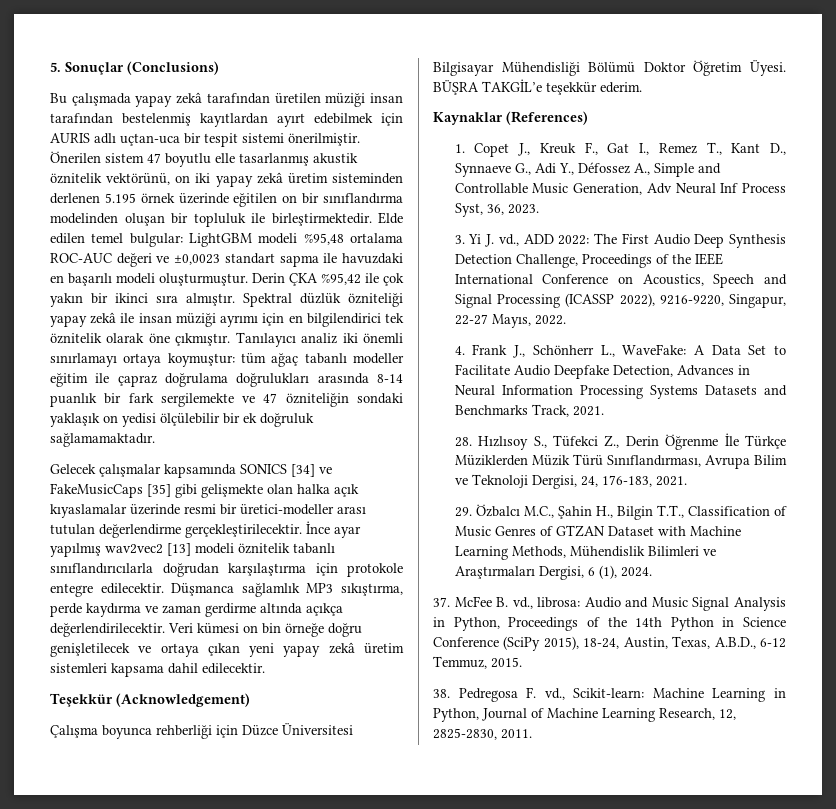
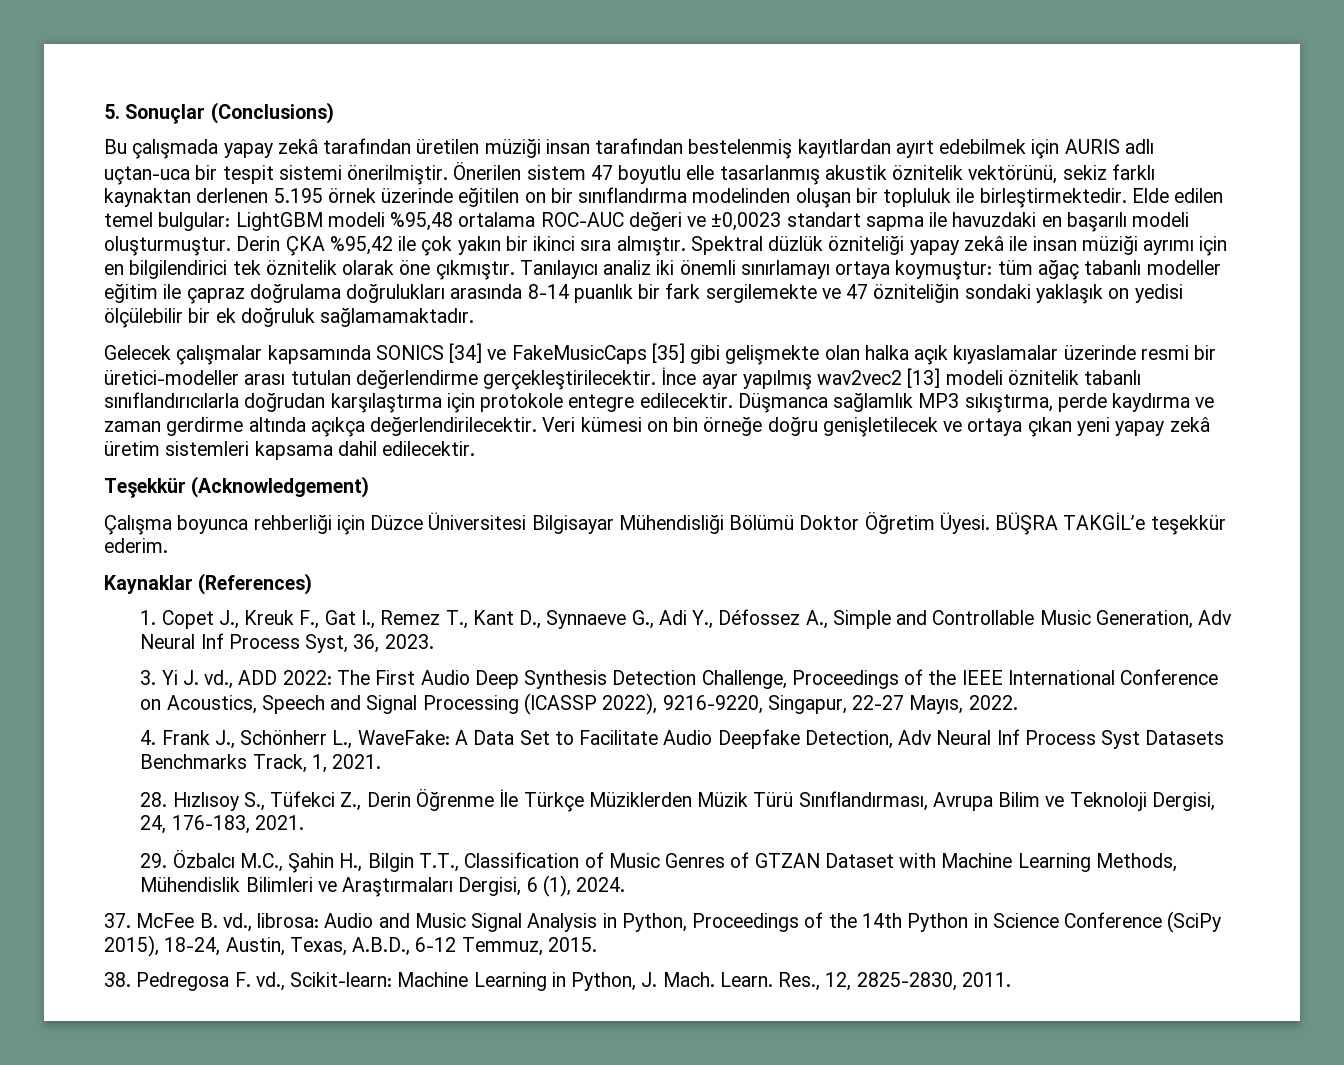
[175,172,403,187] on iki yapay zekâ üretim sisteminden -> [1062,164,1155,180] [104,188,191,207] sekiz farklı kaynaktan
[676,365,750,376] [454,385,787,399] Advances in Neural Information Processing Systems Datasets and -> [898,729,1225,749] Adv Neural Inf Process Syst Datasets
(569, 410) none -> [311,754,327,773] 1,
[482,708,715,722] Journal of Machine Learning Research, -> [641,972,821,991] J. Mach. Learn. Res.,

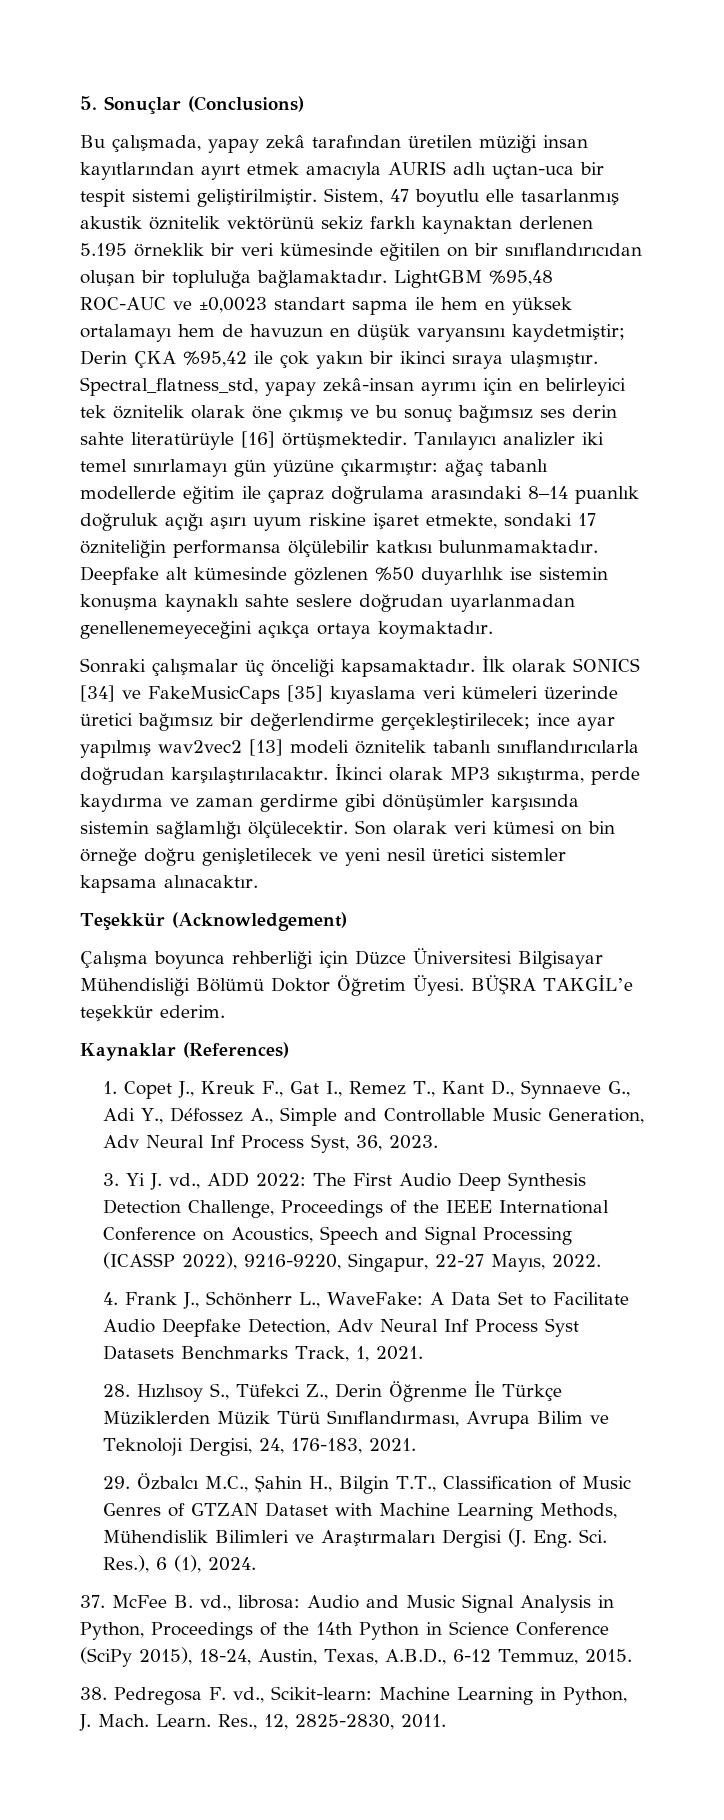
[132,139,219,159] çalışmada -> [112,135,201,152] çalışmada,
[595,138,1060,159] tarafından bestelenmiş kayıtlardan ayırt edebilmek için -> [80,162,381,180] kayıtlarından ayırt etmek amacıyla
[347,162,586,185] önerilmiştir. Önerilen sistem -> [197,188,383,207] geliştirilmiştir. Sistem,
[968,165,1058,184] vektörünü, -> [227,216,314,230] vektörünü
[327,187,1224,208] [104,212,682,231] örnek üzerinde eğitilen on bir sınıflandırma modelinden oluşan bir topluluk ile birleştirmektedir. Elde edilen temel bulgular: LightGBM modeli %95,48 ortalama ROC-AUC değeri -> [134,243,642,261] [80,270,553,288] [80,297,166,310] örneklik bir veri kümesinde eğitilen on bir sınıflandırıcıdan oluşan bir topluluğa bağlamaktadır. LightGBM %95,48 ROC-AUC
[952,212,1190,232] [104,236,231,256] havuzdaki en başarılı modeli oluşturmuştur. -> [441,297,572,315] [80,324,625,342] hem en yüksek ortalamayı hem de havuzun en düşük varyansını kaydetmiştir;
[580,236,1138,256] sıra almıştır. Spektral düzlük özniteliği yapay zekâ ile insan müziği -> [452,351,598,369] [80,377,414,396] sıraya ulaşmıştır. Spectral_flatness_std, yapay zekâ-insan
[129,260,228,279] bilgilendirici -> [545,378,626,396] belirleyici
[435,260,1033,280] çıkmıştır. Tanılayıcı analiz iki önemli sınırlamayı ortaya koymuştur: tüm -> [289,405,617,423] [80,431,604,450] [80,459,438,477] çıkmış ve bu sonuç bağımsız ses derin sahte literatürüyle [16] örtüşmektedir. Tanılayıcı analizler iki temel sınırlamayı gün yüzüne çıkarmıştır:
[1146,260,1221,275] modeller -> [80,486,176,500] modellerde
[346,283,1183,304] [104,308,475,328] [104,345,371,365] doğrulukları arasında 8-14 puanlık bir fark sergilemekte ve 47 özniteliğin sondaki yaklaşık on yedisi ölçülebilir bir ek doğruluk sağlamamaktadır. // Gelecek çalışmalar kapsamında -> [431,486,639,504] [80,513,596,531] [80,540,598,558] [80,566,608,585] [80,594,575,612] [80,621,493,639] [80,655,566,677] arasındaki 8–14 puanlık doğruluk açığı aşırı uyum riskine işaret etmekte, sondaki 17 özniteliğin performansa ölçülebilir katkısı bulunmamaktadır. Deepfake alt kümesinde gözlenen %50 duyarlılık ise sistemin konuşma kaynaklı sahte seslere doğrudan uyarlanmadan genellenemeyeceğini açıkça ortaya koymaktadır. // Sonraki çalışmalar üç önceliği kapsamaktadır. İlk olarak
[690,345,1217,365] [104,367,697,390] gibi gelişmekte olan halka açık kıyaslamalar üzerinde resmi bir üretici-modeller arası tutulan değerlendirme gerçekleştirilecektir. İnce -> [330,686,618,704] [80,713,570,731] kıyaslama veri kümeleri üzerinde üretici bağımsız bir değerlendirme gerçekleştirilecek; ince
[330,393,914,413] karşılaştırma için protokole entegre edilecektir. Düşmanca sağlamlık -> [171,763,443,784] karşılaştırılacaktır. İkinci olarak
[248,417,576,437] altında açıkça değerlendirilecektir. Veri -> [345,794,579,812] [80,820,487,839] gibi dönüşümler karşısında sistemin sağlamlığı ölçülecektir. Son olarak veri
[967,417,1210,437] [104,441,476,460] ortaya çıkan yeni yapay zekâ üretim sistemleri kapsama dahil edilecektir. -> [345,848,566,866] [80,875,258,893] yeni nesil üretici sistemler kapsama alınacaktır.
[458,877,522,896] Dergisi, -> [441,1528,607,1548] [102,1555,149,1573] Dergisi (J. Eng. Sci. Res.),

